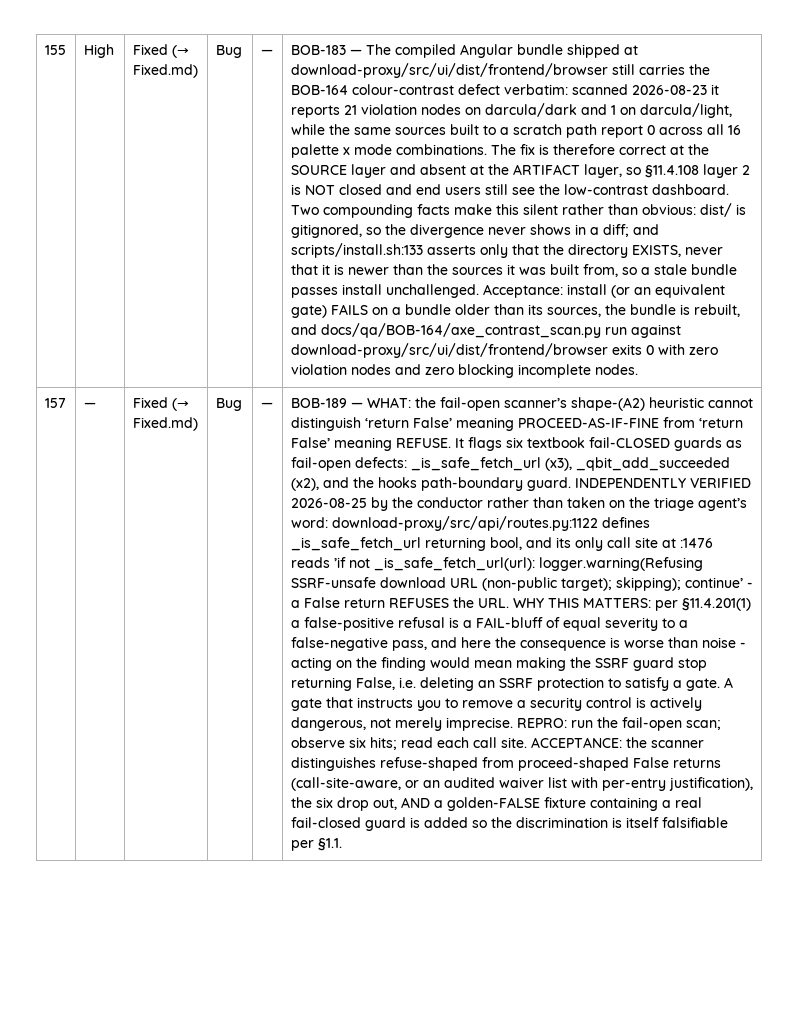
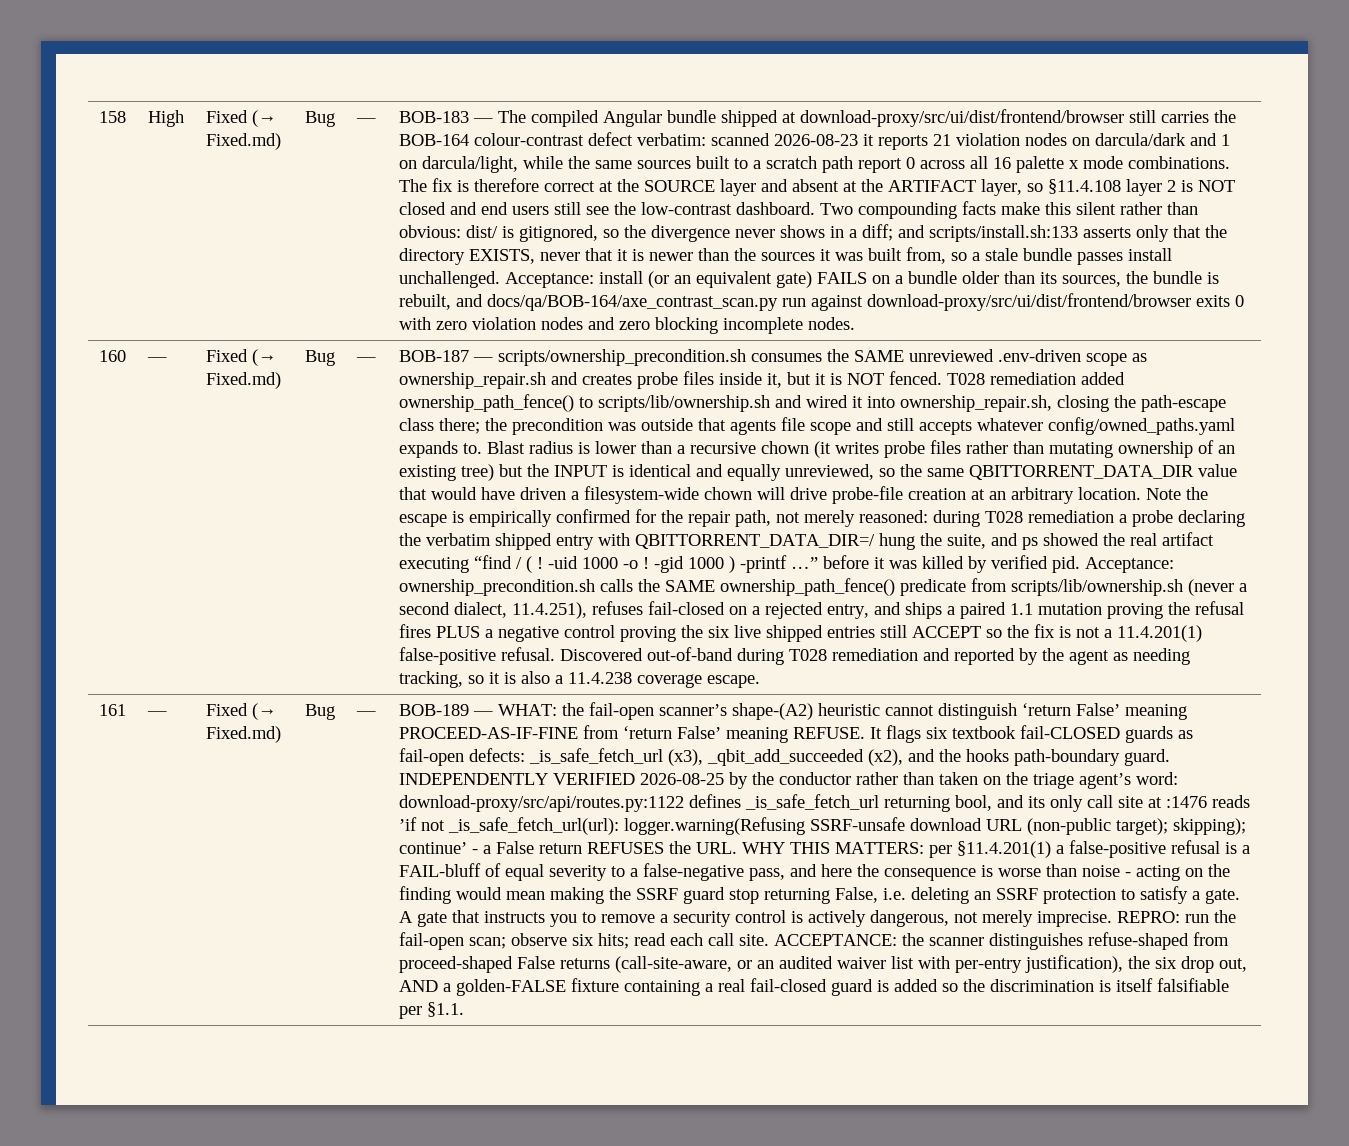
[44,45,66,55] 155 -> [98,111,126,123] 158
[44,398,66,408] 157 -> [98,350,126,362] [146,357,167,362] [205,349,277,366] [205,372,281,389] [304,350,335,366] [355,357,376,362] [398,349,1147,366] [398,371,1125,389] [398,394,1226,412] [398,417,1235,435] [398,440,1235,458] [398,464,1237,481] [398,486,1208,504] [398,509,1245,527] [398,532,1214,550] [398,555,1174,573] [398,578,1247,596] [398,601,1244,619] [398,624,1202,642] [398,647,1190,665] [398,671,760,688] [98,704,126,716] 160 | — | Fixed (→ Fixed.md) | Bug | — | BOB-187 — scripts/ownership_precondition.sh consumes the SAME unreviewed .env-driven scope as ownership_repair.sh and creates probe files inside it, but it is NOT fenced. T028 remediation added ownership_path_fence() to scripts/lib/ownership.sh and wired it into ownership_repair.sh, closing the path-escape class there; the precondition was outside that agents file scope and still accepts whatever config/owned_paths.yaml expands to. Blast radius is lower than a recursive chown (it writes probe files rather than mutating ownership of an existing tree) but the INPUT is identical and equally unreviewed, so the same QBITTORRENT_DATA_DIR value that would have driven a filesystem-wide chown will drive probe-file creation at an arbitrary location. Note the escape is empirically confirmed for the repair path, not merely reasoned: during T028 remediation a probe declaring the verbatim shipped entry with QBITTORRENT_DATA_DIR=/ hung the suite, and ps showed the real artifact executing “find / ( ! -uid 1000 -o ! -gid 1000 ) -printf …” before it was killed by verified pid. Acceptance: ownership_precondition.sh calls the SAME ownership_path_fence() predicate from scripts/lib/ownership.sh (never a second dialect, 11.4.251), refuses fail-closed on a rejected entry, and ships a paired 1.1 mutation proving the refusal fires PLUS a negative control proving the six live shipped entries still ACCEPT so the fix is not a 11.4.201(1) false-positive refusal. Discovered out-of-band during T028 remediation and reported by the agent as needing tracking, so it is also a 11.4.238 coverage escape. // 161

